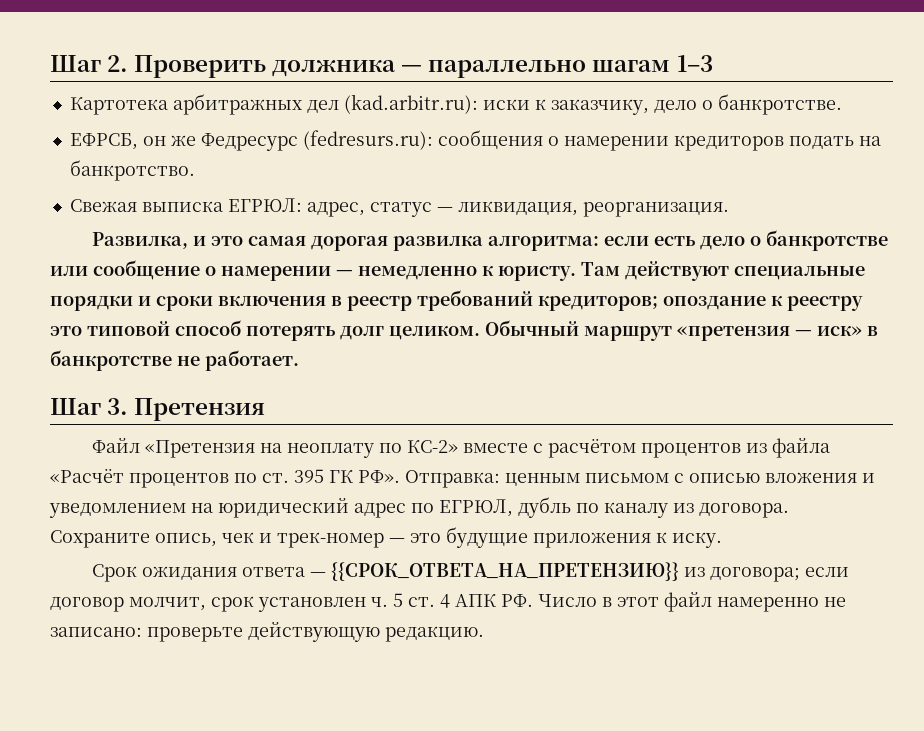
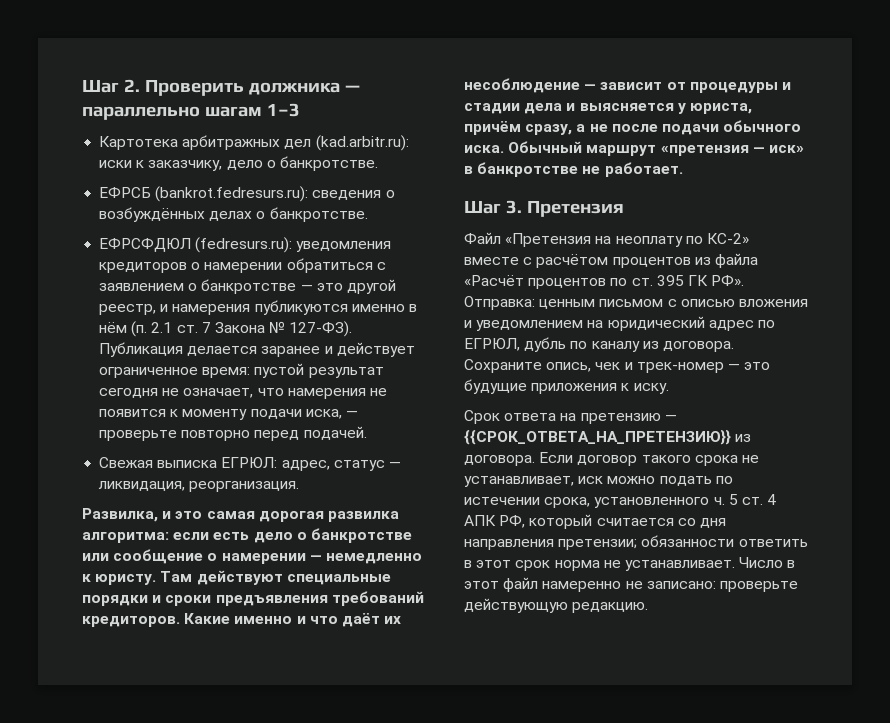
[69,130,881,151] [69,160,195,181] ЕФРСБ, он же Федресурс (fedresurs.ru): сообщения о намерении кредиторов подать на банкротство. -> [99,186,395,202] [99,207,368,222] [99,237,392,253] [99,258,386,273] [99,279,396,294] [99,300,417,315] [99,321,353,337] [99,342,415,357] [99,363,384,378] [99,388,387,399] [99,409,358,420] [99,426,367,441] ЕФРСБ (bankrot.fedresurs.ru): сведения о возбуждённых делах о банкротстве. // ЕФРСФДЮЛ (fedresurs.ru): уведомления кредиторов о намерении обратиться с заявлением о банкротстве — это другой реестр, и намерения публикуются именно в нём (п. 2.1 ст. 7 Закона № 127-ФЗ). Публикация делается заранее и действует ограниченное время: пустой результат сегодня не означает, что намерения не появится к моменту подачи иска, — проверьте повторно перед подачей.
[218,290,863,311] [50,320,480,341] включения в реестр требований кредиторов; опоздание к реестру это типовой способ потерять долг целиком. -> [215,591,424,606] [82,613,402,627] [464,78,791,93] [464,103,752,114] [464,120,802,135] [464,145,504,153] предъявления требований кредиторов. Какие именно и что даёт их несоблюдение — зависит от процедуры и стадии дела и выясняется у юриста, причём сразу, а не после подачи обычного иска.
[142,562,850,582] [50,596,366,612] ожидания ответа — {{СРОК_ОТВЕТА_НА_ПРЕТЕНЗИЮ}} из договора; если договор молчит, срок установлен -> [504,413,677,424] [464,429,752,445] [464,452,759,466] [464,476,733,487] [464,497,710,508] ответа на претензию — {{СРОК_ОТВЕТА_НА_ПРЕТЕНЗИЮ}} из договора. Если договор такого срока не устанавливает, иск можно подать по истечении срока, установленного
[501,594,533,607] РФ. -> [499,514,726,529] [464,535,808,550] [464,560,735,571] РФ, который считается со дня направления претензии; обязанности ответить в этот срок норма не устанавливает.

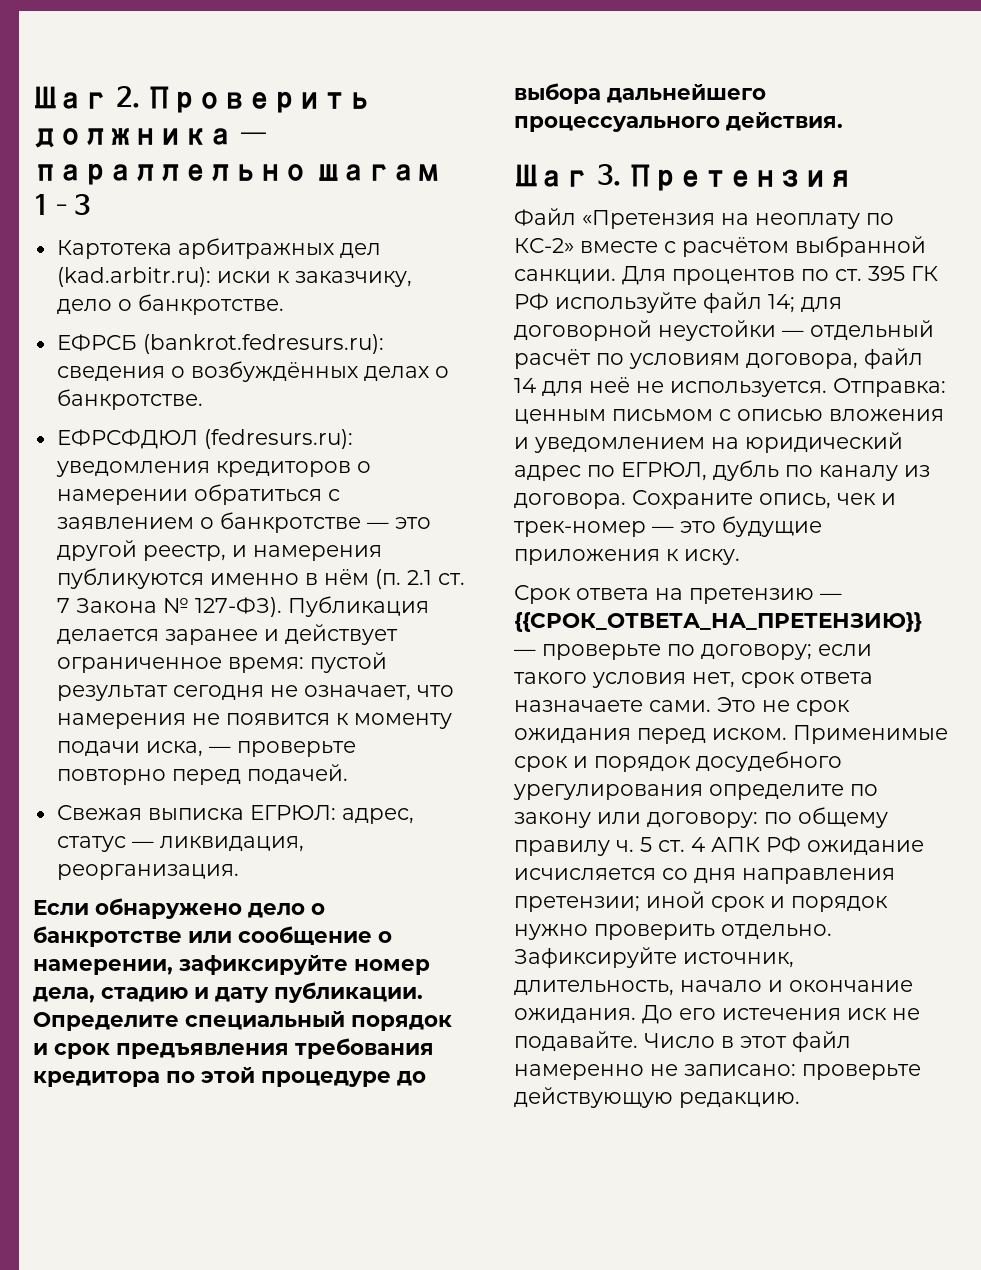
[82,508,399,522] [82,532,250,543] Развилка, и это самая дорогая развилка алгоритма: если есть -> [33,898,242,919] Если обнаружено
[221,553,422,564] [82,570,391,585] [82,591,424,606] [82,613,402,627] [464,78,791,93] [464,103,752,114] [464,120,802,135] [464,141,804,156] [464,162,683,177] намерении — немедленно к юристу. Там действуют специальные порядки и сроки предъявления требований кредиторов. Какие именно и что даёт их несоблюдение — зависит от процедуры и стадии дела и выясняется у юриста, причём сразу, а не после подачи обычного иска. Обычный маршрут «претензия — иск» в банкротстве не работает. -> [33,955,430,975] [33,982,423,1003] [33,1011,452,1031] [33,1038,434,1059] [33,1067,426,1087] [514,83,766,104] [514,112,843,132] намерении, зафиксируйте номер дела, стадию и дату публикации. Определите специальный порядок и срок предъявления требования кредитора по этой процедуре до выбора дальнейшего процессуального действия.
[612,253,758,268] [464,275,524,286] процентов из файла «Расчёт -> [795,236,926,257] [514,266,666,285] выбранной санкции. Для
[711,275,745,286] РФ». -> [514,292,842,313] [514,320,934,341] [514,348,923,369] [514,377,827,397] РФ используйте файл 14; для договорной неустойки — отдельный расчёт по условиям договора, файл 14 для неё не используется.
[735,434,752,442] [464,452,759,466] [464,476,733,487] [464,497,710,508] из договора. Если договор такого срока не устанавливает, иск можно подать по истечении срока, установленного -> [514,644,872,660] [514,672,873,688] [514,697,850,716] [514,725,948,744] [514,751,842,772] [513,784,878,800] [514,807,888,828] [514,840,610,856] — проверьте по договору; если такого условия нет, срок ответа назначаете сами. Это не срок ожидания перед иском. Применимые срок и порядок досудебного урегулирования определите по закону или договору: по общему правилу
[499,514,674,529] РФ, который считается -> [766,836,924,855] [514,868,656,880] РФ ожидание исчисляется
[641,535,808,547] [464,560,735,571] обязанности ответить в этот срок норма не устанавливает. -> [646,891,888,912] [514,924,832,940] [514,947,794,968] [514,980,913,996] [514,1005,920,1024] [514,1031,638,1051] иной срок и порядок нужно проверить отдельно. Зафиксируйте источник, длительность, начало и окончание ожидания. До его истечения иск не подавайте.

